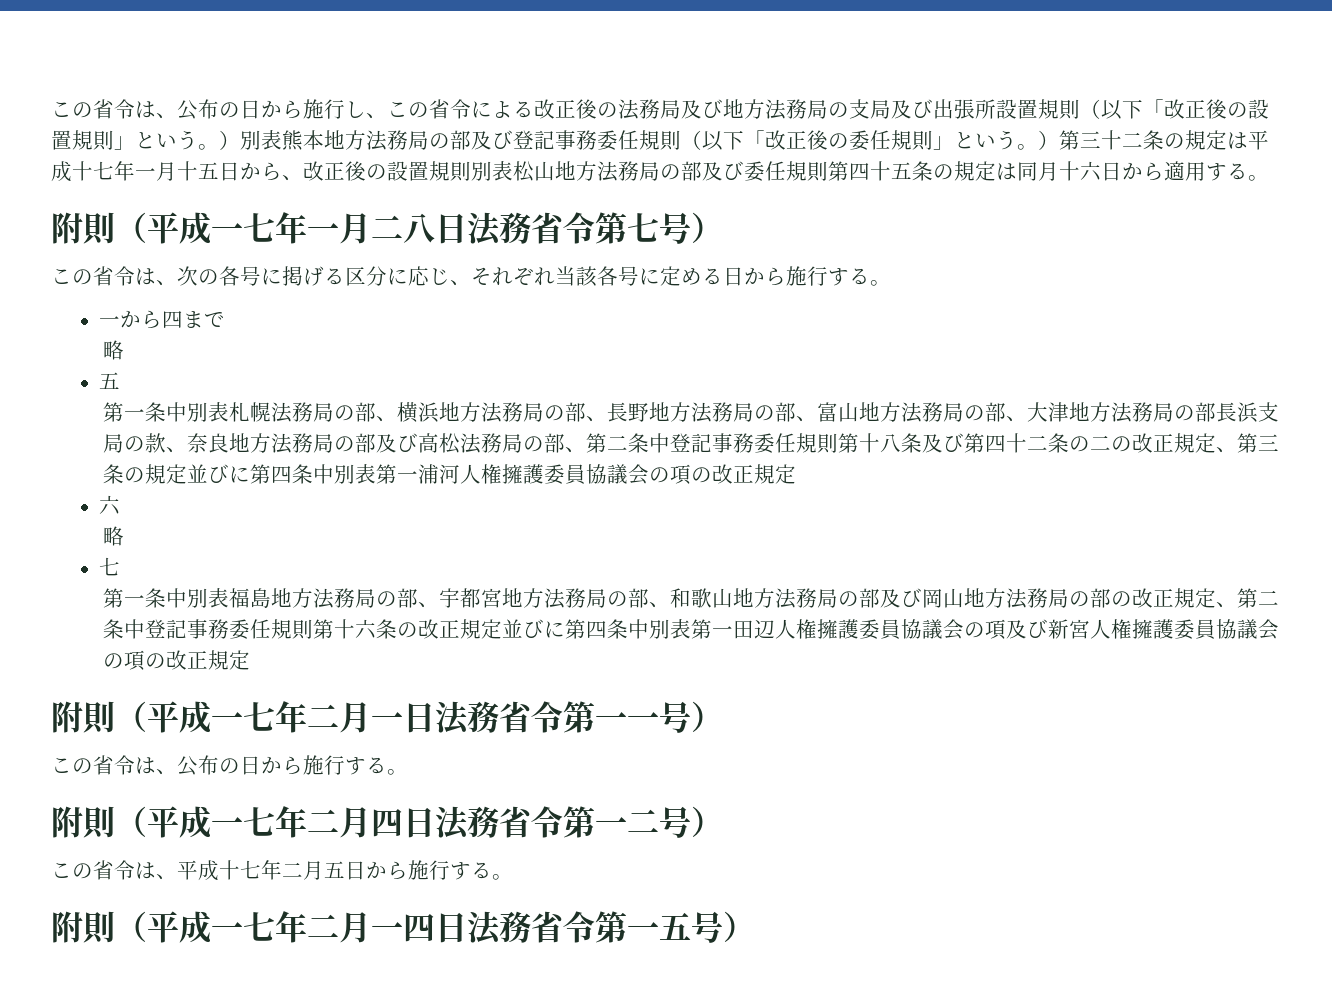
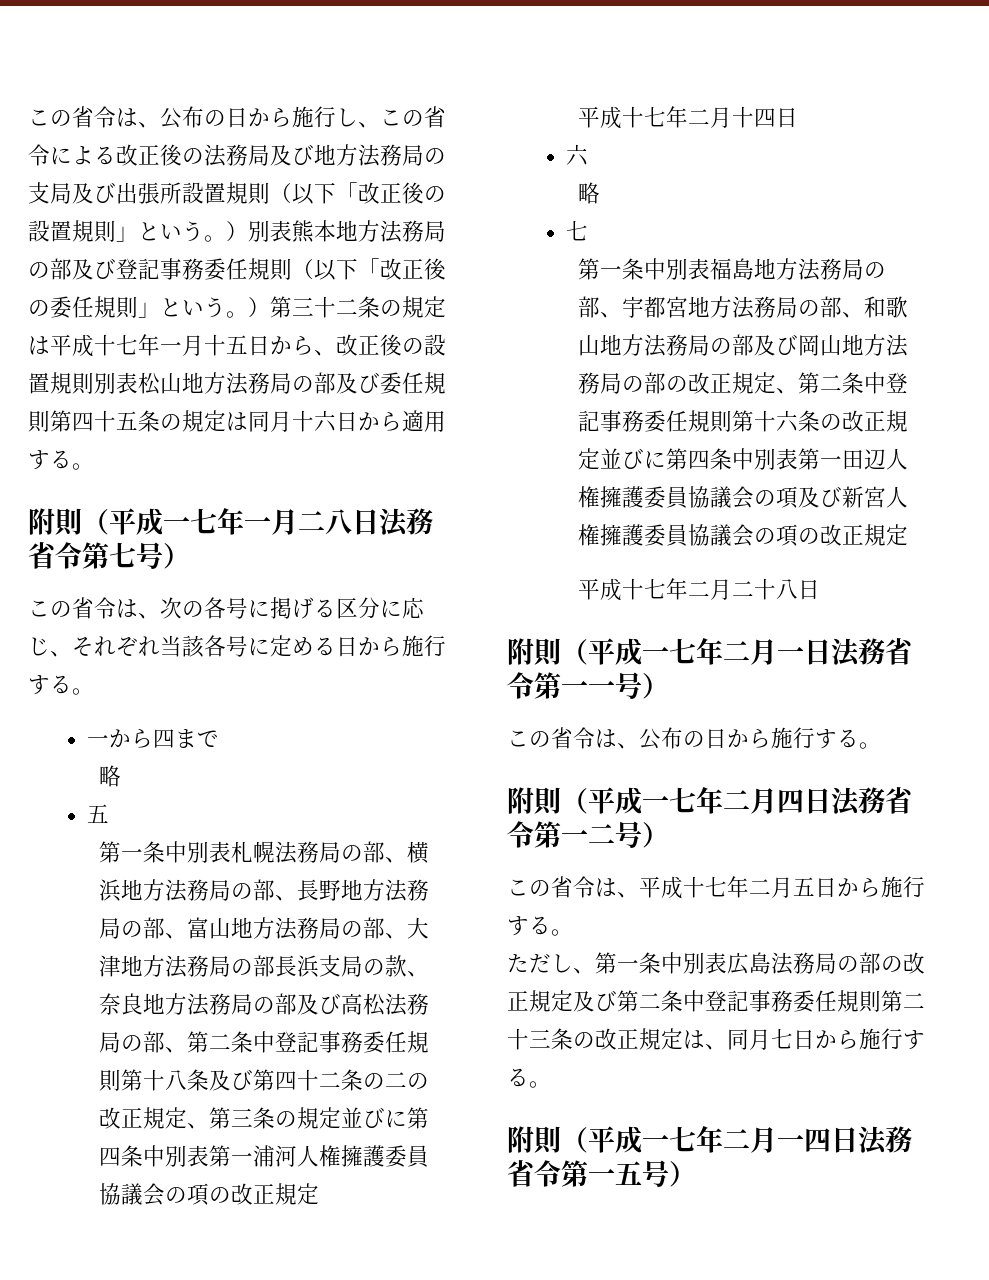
(796, 474) none -> [578,106,799,129] // 平成十七年二月十四日
(250, 660) none -> [578,578,821,601] // 平成十七年二月二十八日
(513, 877) none -> [507,952,925,975] [507,990,925,1013] [507,1028,925,1050] [507,1068,551,1088] // ただし、第一条中別表広島法務局の部の改正規定及び第二条中登記事務委任規則第二十三条の改正規定は、同月七日から施行する。

